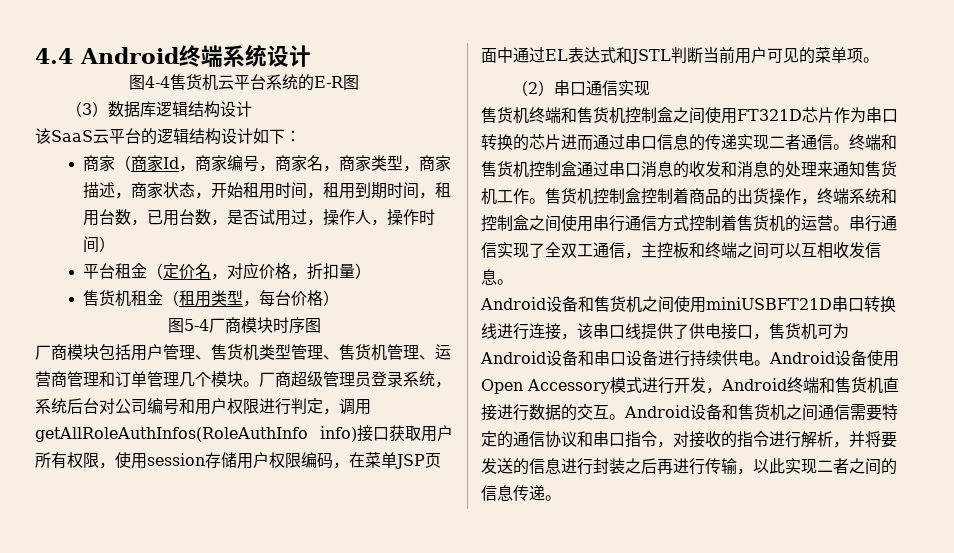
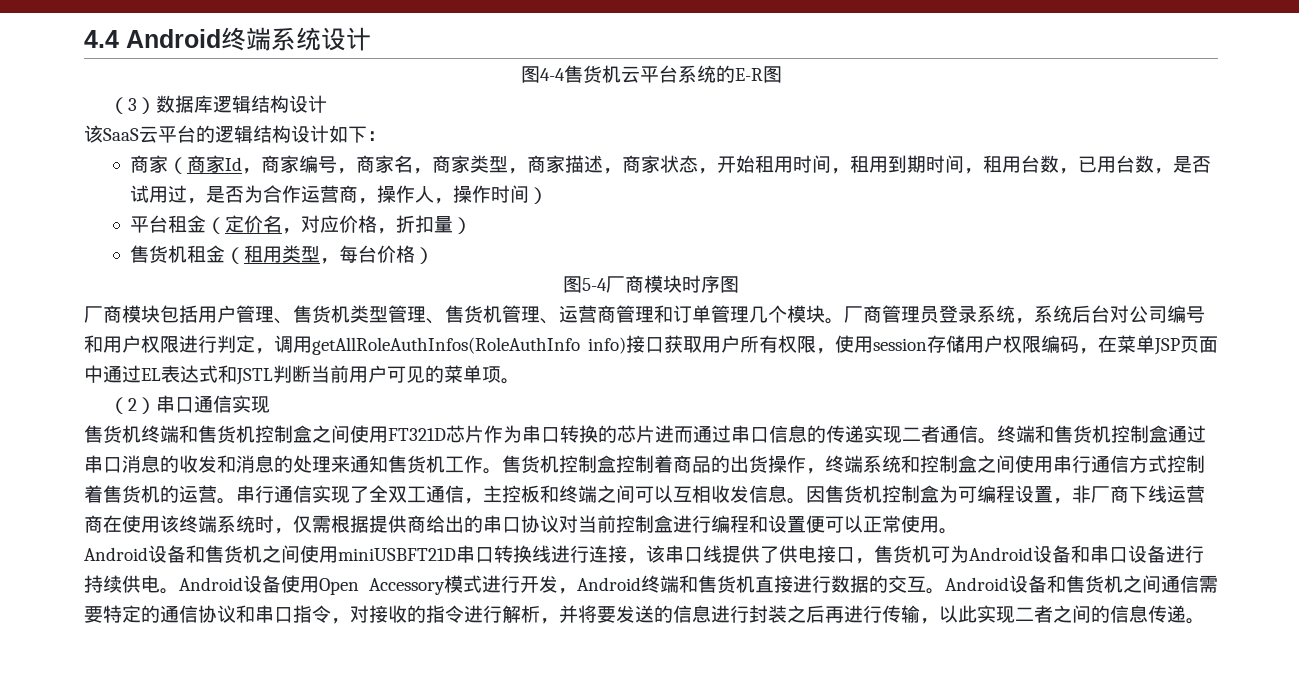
(324, 222) none -> [206,185,378,204] 是否为合作运营商，
[291,371,323,387] 超级 -> (882, 314) none
(513, 282) none -> [806,485,1205,504] [84,515,958,534] 因售货机控制盒为可编程设置，非厂商下线运营商在使用该终端系统时，仅需根据提供商给出的串口协议对当前控制盒进行编程和设置便可以正常使用。

